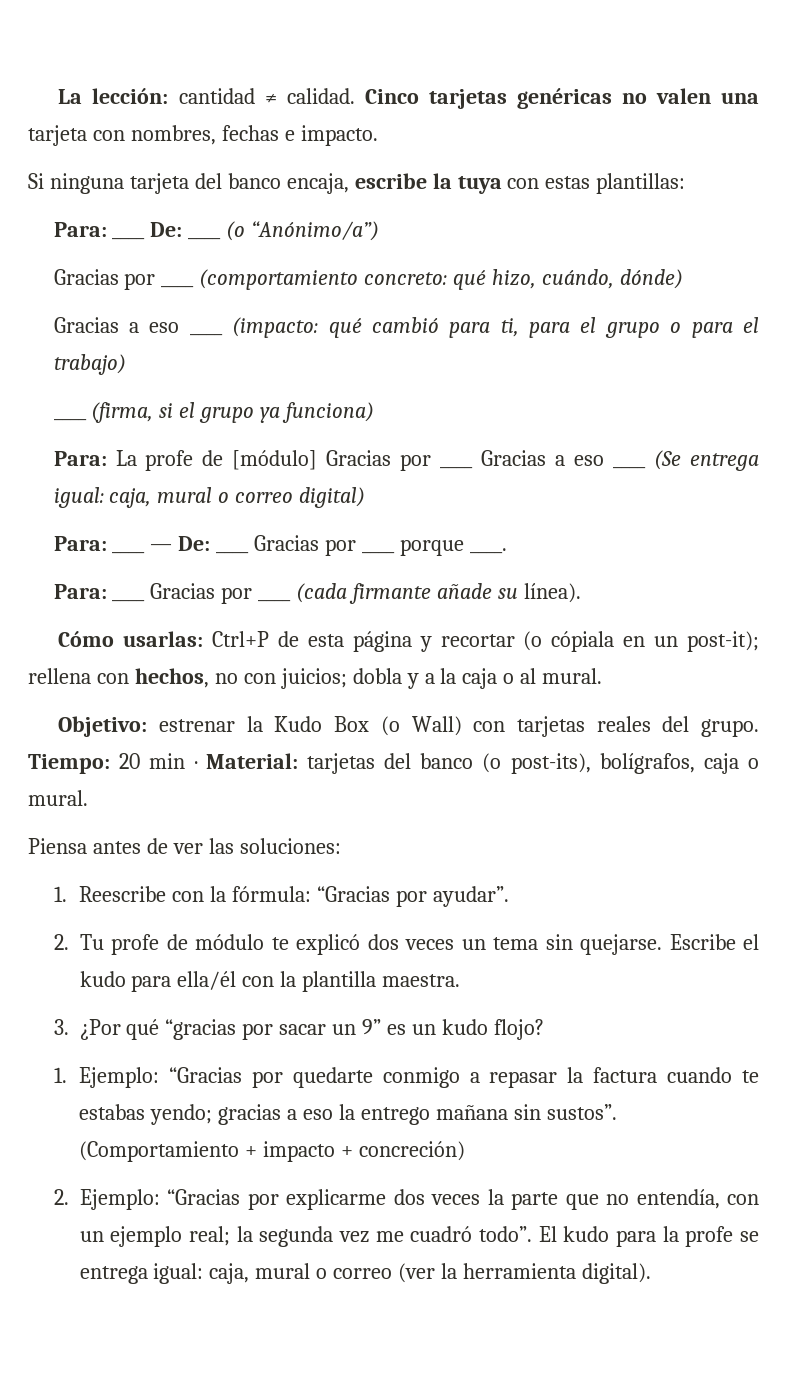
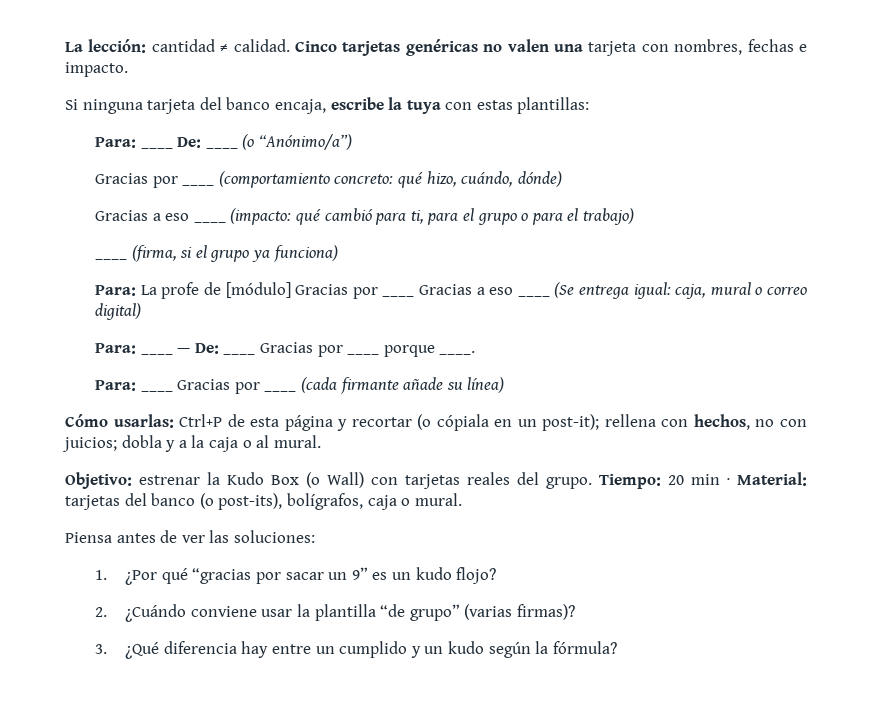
[524,583,582,603] línea). -> [467,377,505,393] línea)
[79,886,509,907] [53,934,759,955] [79,971,461,992] [53,1019,69,1035] Reescribe con la fórmula: “Gracias por ayudar”. // 2. Tu profe de módulo te explicó dos veces un tema sin quejarse. Escribe el kudo para ella/él con la plantilla maestra. // 3. -> (108, 575) none
[53,1067,759,1088] [79,1104,617,1125] [79,1141,465,1162] [53,1189,759,1210] [79,1226,759,1247] [79,1263,652,1284] 1. Ejemplo: “Gracias por quedarte conmigo a repasar la factura cuando te estabas yendo; gracias a eso la entrego mañana sin sustos”. (Comportamiento + impacto + concreción) // 2. Ejemplo: “Gracias por explicarme dos veces la parte que no entendía, con un ejemplo real; la segunda vez me cuadró todo”. El kudo para la profe se entrega igual: caja, mural o correo (ver la herramienta digital). -> [95,604,575,622] [95,641,617,659] 2. ¿Cuándo conviene usar la plantilla “de grupo” (varias firmas)? // 3. ¿Qué diferencia hay entre un cumplido y un kudo según la fórmula?

